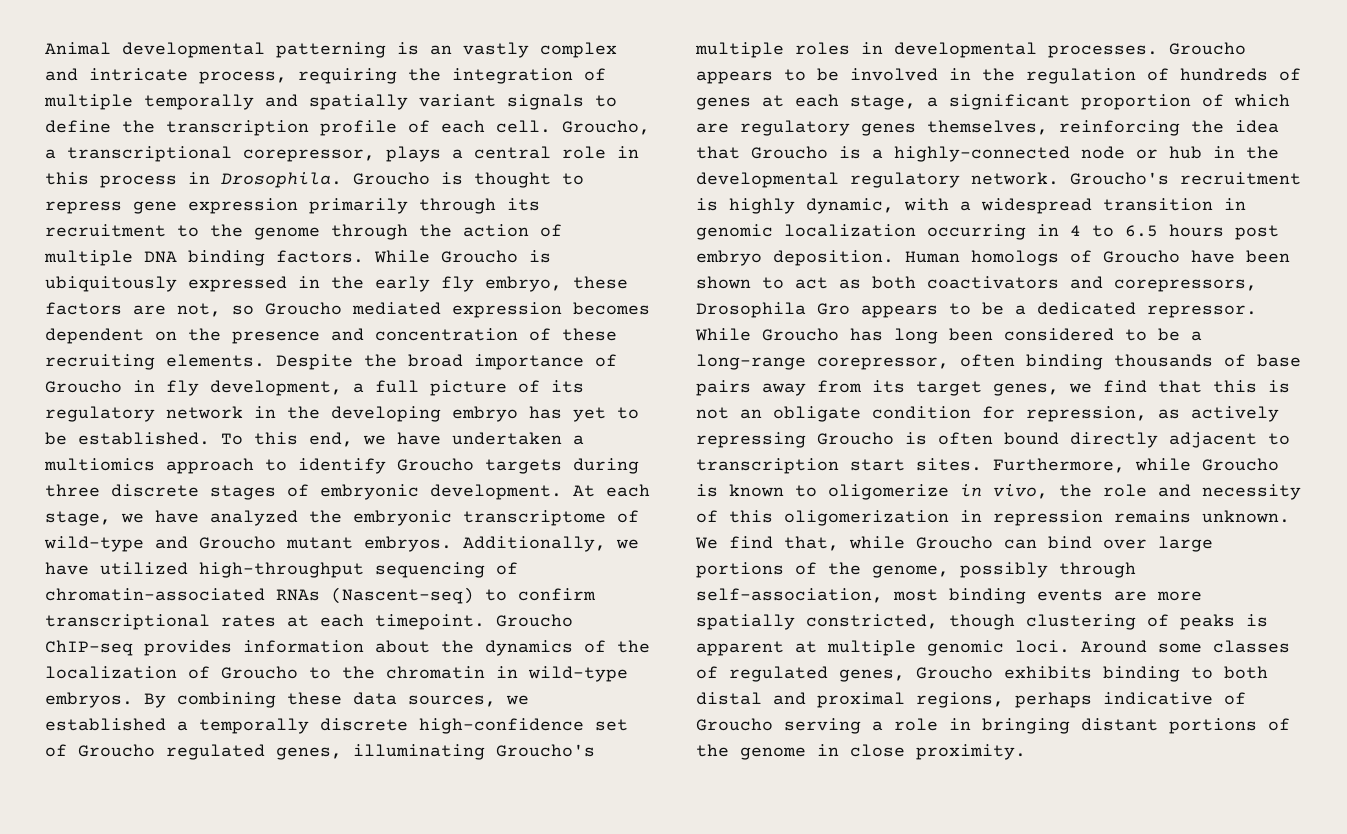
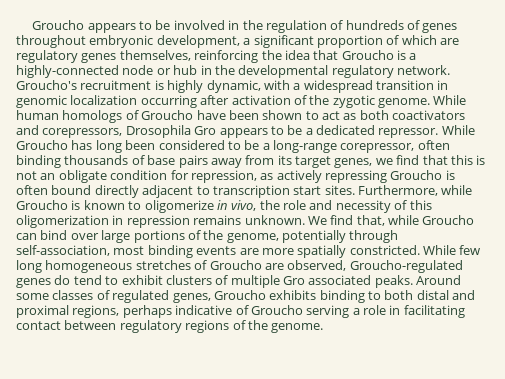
[45,42,617,58] [45,68,606,84] [44,94,617,110] [45,120,650,136] [45,146,639,162] [45,172,584,188] [45,198,540,214] [45,224,562,240] [44,250,551,266] [45,276,628,292] [45,302,650,318] [45,328,617,344] [45,354,617,370] [45,380,584,396] [45,406,639,422] [45,432,584,447] [44,458,639,474] [45,484,650,500] [45,510,639,526] [44,536,639,552] [45,562,518,578] [45,587,596,604] [45,614,573,630] [45,640,650,656] [45,666,628,682] [45,692,529,708] [45,718,628,734] [45,744,595,760] [695,42,1158,58] Animal developmental patterning is an vastly complex and intricate process, requiring the integration of multiple temporally and spatially variant signals to define the transcription profile of each cell. Groucho, a transcriptional corepressor, plays a central role in this process in Drosophila. Groucho is thought to repress gene expression primarily through its recruitment to the genome through the action of multiple DNA binding factors. While Groucho is ubiquitously expressed in the early fly embryo, these factors are not, so Groucho mediated expression becomes dependent on the presence and concentration of these recruiting elements. Despite the broad importance of Groucho in fly development, a full picture of its regulatory network in the developing embryo has yet to be established. To this end, we have undertaken a multiomics approach to identify Groucho targets during three discrete stages of embryonic development. At each stage, we have analyzed the embryonic transcriptome of wild-type and Groucho mutant embryos. Additionally, we have utilized high-throughput sequencing of chromatin-associated RNAs (Nascent-seq) to confirm transcriptional rates at each timepoint. Groucho ChIP-seq provides information about the dynamics of the localization of Groucho to the chromatin in wild-type embryos. By combining these data sources, we established a temporally discrete high-confidence set of Groucho regulated genes, illuminating Groucho's multiple roles in developmental processes. -> (32, 25) none
[762,94,916,110] at each stage, -> [16,35,240,48] throughout embryonic development,
[1037,224,1279,240] [696,250,960,266] in 4 to 6.5 hours post embryo deposition. Human -> [200,95,467,108] [16,110,59,120] after activation of the zygotic genome. While human
[960,562,1048,578] possibly -> [282,230,346,243] potentially
[806,614,1268,630] [696,640,1070,656] constricted, though clustering of peaks is apparent at multiple genomic loci. -> [349,245,481,255] [16,260,463,273] [16,275,413,288] constricted. While few long homogeneous stretches of Groucho are observed, Groucho-regulated genes do tend to exhibit clusters of multiple Gro associated peaks.
[982,718,1290,734] [696,744,1026,760] bringing distant portions of the genome in close proximity. -> [403,305,465,318] [16,320,324,333] facilitating contact between regulatory regions of the genome.

